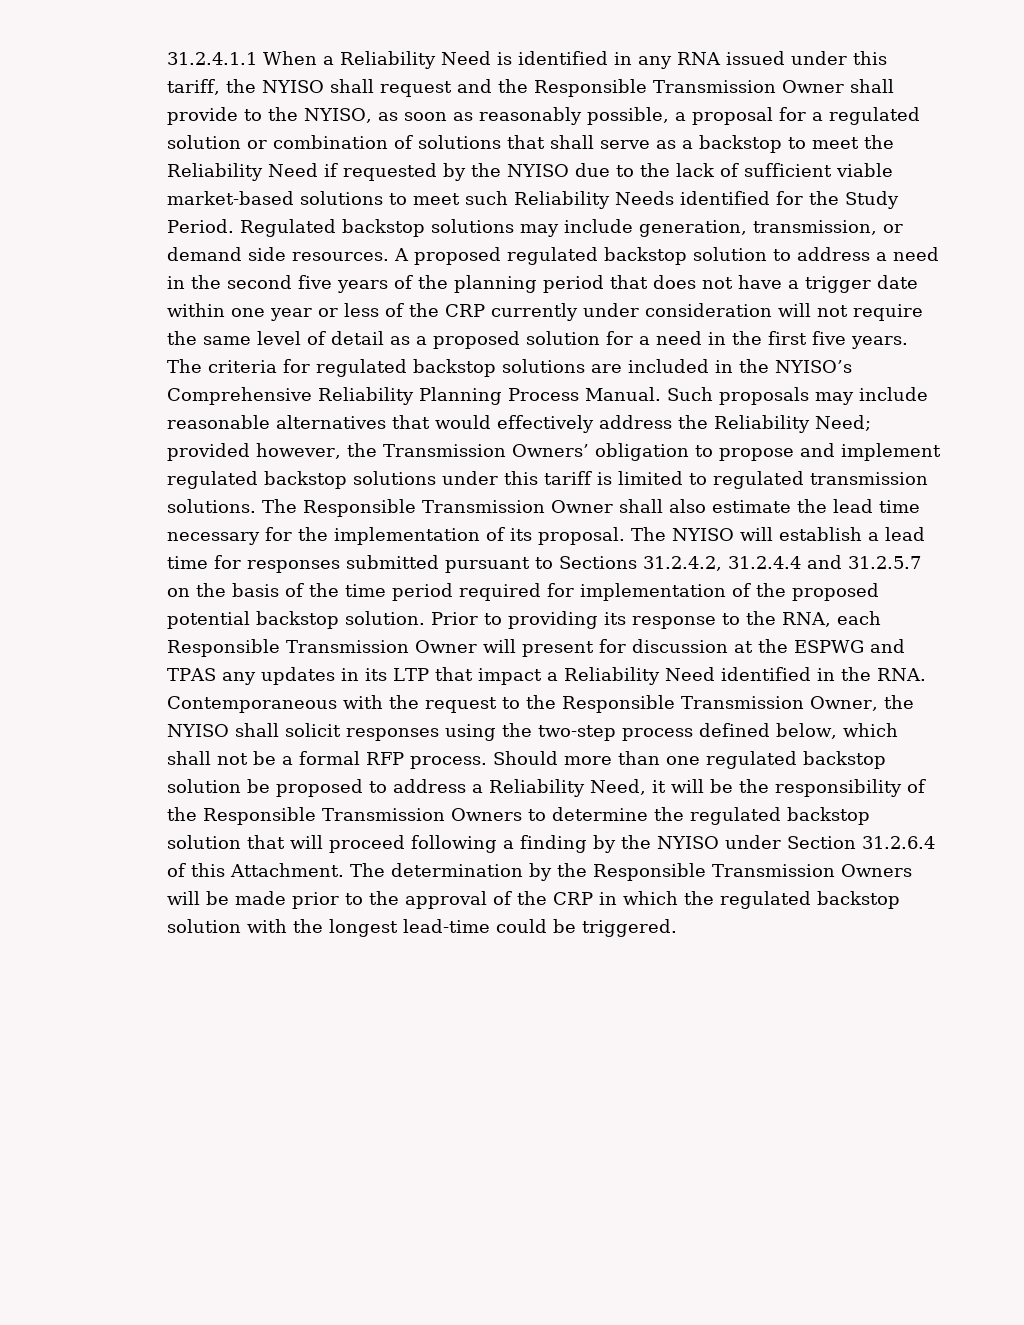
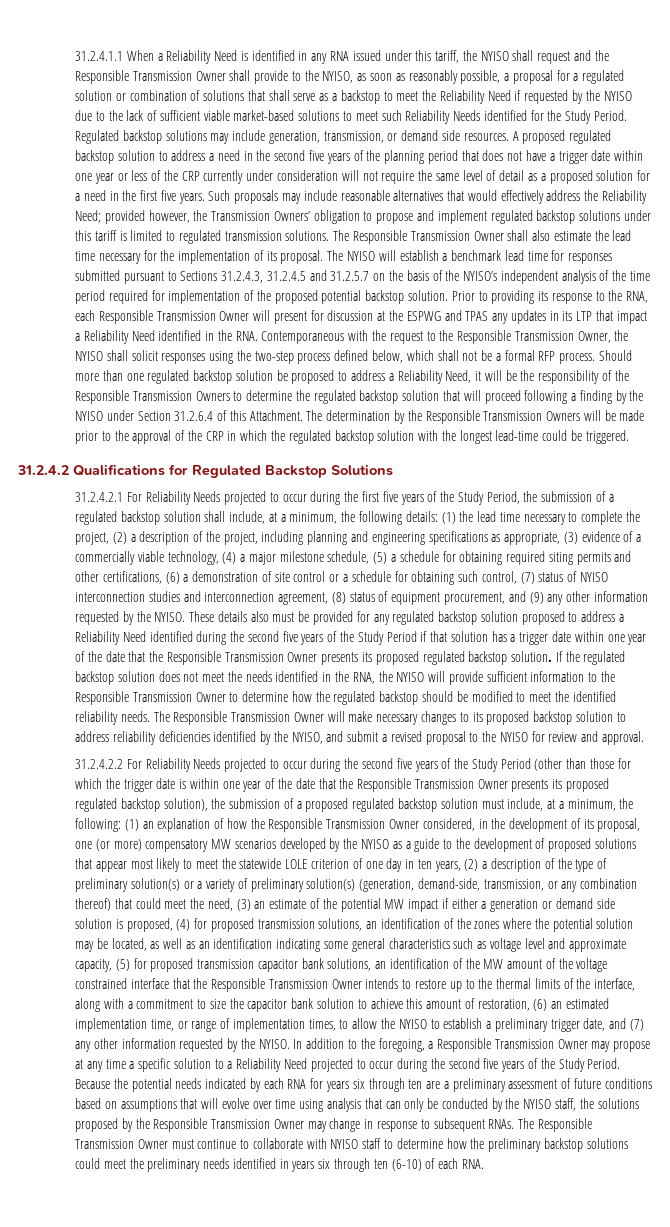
[166,359,852,377] [166,387,661,405] The criteria for regulated backstop solutions are included in the NYISO’s Comprehensive Reliability Planning Process Manual. -> (205, 198) none
(879, 536) none -> [451,250,502,261] benchmark
[642,556,801,571] 31.2.4.2, 31.2.4.4 -> [221,271,306,283] 31.2.4.3, 31.2.4.5
(339, 590) none -> [463,270,627,284] NYISO’s independent analysis of the
(677, 928) none -> [17,464,393,478] [74,491,614,505] [74,511,641,525] [74,531,642,545] [74,551,632,565] [74,571,609,585] [74,591,648,605] [74,611,625,625] [74,631,647,645] [74,651,626,665] [74,671,616,685] [74,691,616,705] [74,711,626,725] [74,731,645,745] [74,758,631,772] [74,778,610,792] [74,798,634,812] [74,818,641,832] [74,838,637,852] [74,858,608,872] [74,878,638,892] [74,898,615,912] [74,918,634,932] [74,938,627,952] [74,958,608,972] [74,978,636,992] [74,998,610,1012] [74,1018,645,1032] [74,1038,651,1052] [74,1058,621,1072] [74,1078,652,1092] [74,1098,639,1112] [74,1118,592,1132] [74,1138,628,1152] [74,1158,484,1172] // 31.2.4.2 Qualifications for Regulated Backstop Solutions // 31.2.4.2.1 For Reliability Needs projected to occur during the first five years of the Study Period, the submission of a regulated backstop solution shall include, at a minimum, the following details: (1) the lead time necessary to complete the project, (2) a description of the project, including planning and engineering specifications as appropriate, (3) evidence of a commercially viable technology, (4) a major milestone schedule, (5) a schedule for obtaining required siting permits and other certifications, (6) a demonstration of site control or a schedule for obtaining such control, (7) status of NYISO interconnection studies and interconnection agreement, (8) status of equipment procurement, and (9) any other information requested by the NYISO. These details also must be provided for any regulated backstop solution proposed to address a Reliability Need identified during the second five years of the Study Period if that solution has a trigger date within one year of the date that the Responsible Transmission Owner presents its proposed regulated backstop solution. If the regulated backstop solution does not meet the needs identified in the RNA, the NYISO will provide sufficient information to the Responsible Transmission Owner to determine how the regulated backstop should be modified to meet the identified reliability needs. The Responsible Transmission Owner will make necessary changes to its proposed backstop solution to address reliability deficiencies identified by the NYISO, and submit a revised proposal to the NYISO for review and approval. // 31.2.4.2.2 For Reliability Needs projected to occur during the second five years of the Study Period (other than those for which the trigger date is within one year of the date that the Responsible Transmission Owner presents its proposed regulated backstop solution), the submission of a proposed regulated backstop solution must include, at a minimum, the following: (1) an explanation of how the Responsible Transmission Owner considered, in the development of its proposal, one (or more) compensatory MW scenarios developed by the NYISO as a guide to the development of proposed solutions that appear most likely to meet the statewide LOLE criterion of one day in ten years, (2) a description of the type of preliminary solution(s) or a variety of preliminary solution(s) (generation, demand-side, transmission, or any combination thereof) that could meet the need, (3) an estimate of the potential MW impact if either a generation or demand side solution is proposed, (4) for proposed transmission solutions, an identification of the zones where the potential solution may be located, as well as an identification indicating some general characteristics such as voltage level and approximate capacity, (5) for proposed transmission capacitor bank solutions, an identification of the MW amount of the voltage constrained interface that the Responsible Transmission Owner intends to restore up to the thermal limits of the interface, along with a commitment to size the capacitor bank solution to achieve this amount of restoration, (6) an estimated implementation time, or range of implementation times, to allow the NYISO to establish a preliminary trigger date, and (7) any other information requested by the NYISO. In addition to the foregoing, a Responsible Transmission Owner may propose at any time a specific solution to a Reliability Need projected to occur during the second five years of the Study Period. Because the potential needs indicated by each RNA for years six through ten are a preliminary assessment of future conditions based on assumptions that will evolve over time using analysis that can only be conducted by the NYISO staff, the solutions proposed by the Responsible Transmission Owner may change in response to subsequent RNAs. The Responsible Transmission Owner must continue to collaborate with NYISO staff to determine how the preliminary backstop solutions could meet the preliminary needs identified in years six through ten (6-10) of each RNA.

